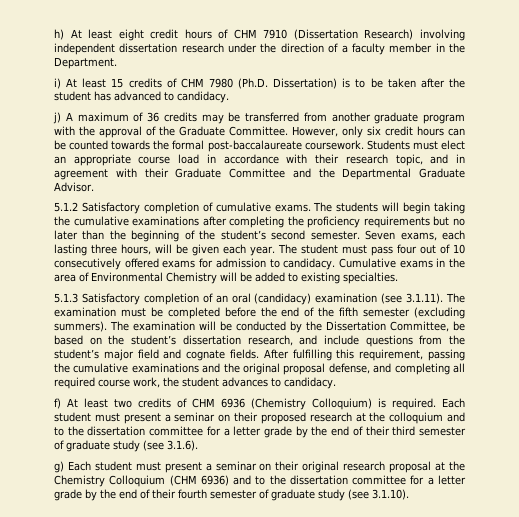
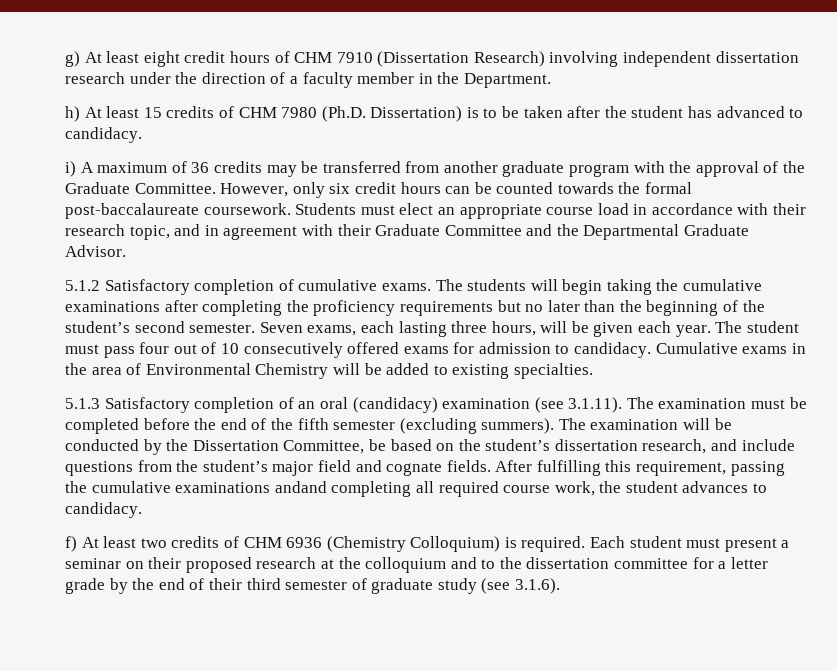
[54,29,64,40] h) -> [65,51,80,67] g)
[54,78,61,89] i) -> [65,106,80,122] h)
[53,112,61,124] j) -> [65,161,76,177] i)
[202,363,392,375] and the original proposal defense, and -> [274,481,327,493] andand
[54,461,465,473] [54,475,466,487] [54,489,409,501] // g) Each student must present a seminar on their original research proposal at the Chemistry Colloquium (CHM 6936) and to the dissertation committee for a letter grade by the end of their fourth semester of graduate study (see 3.1.10). -> (561, 586) none

